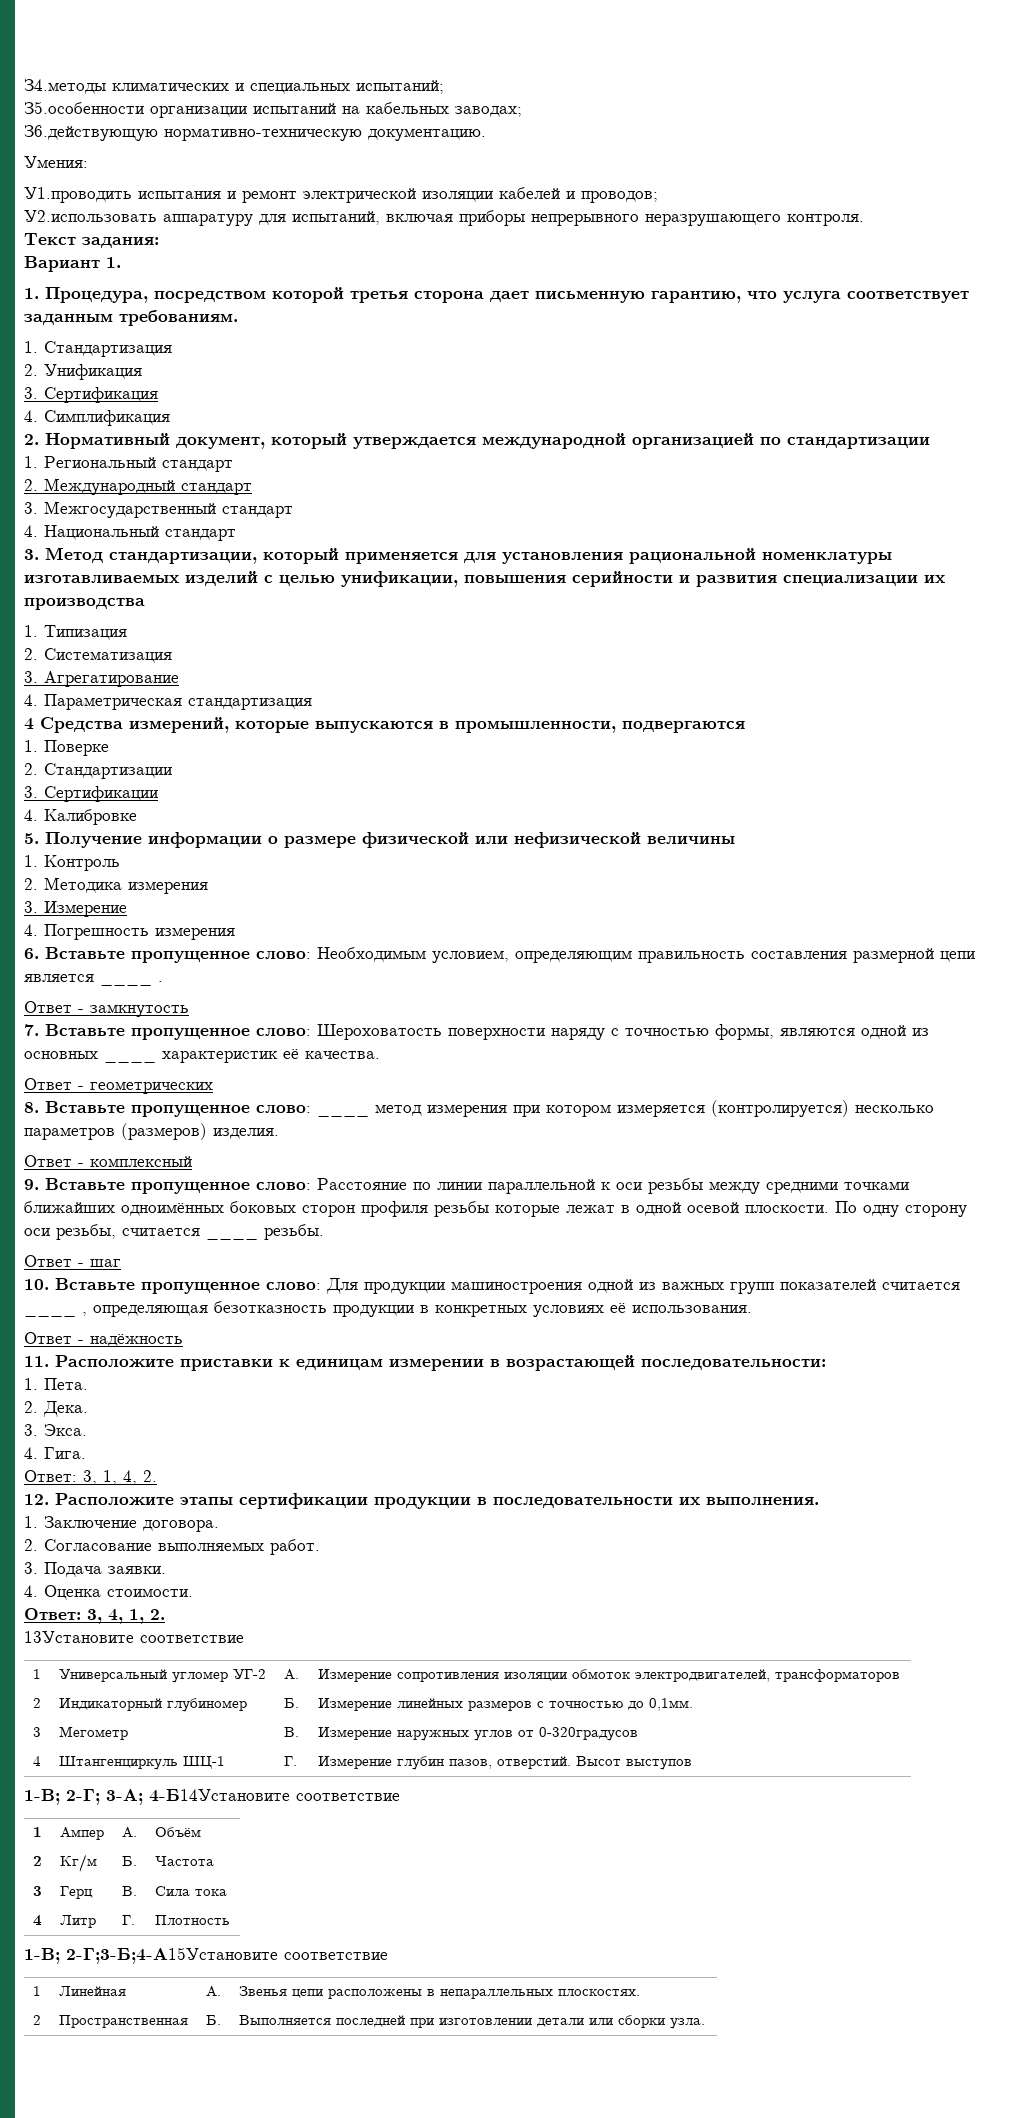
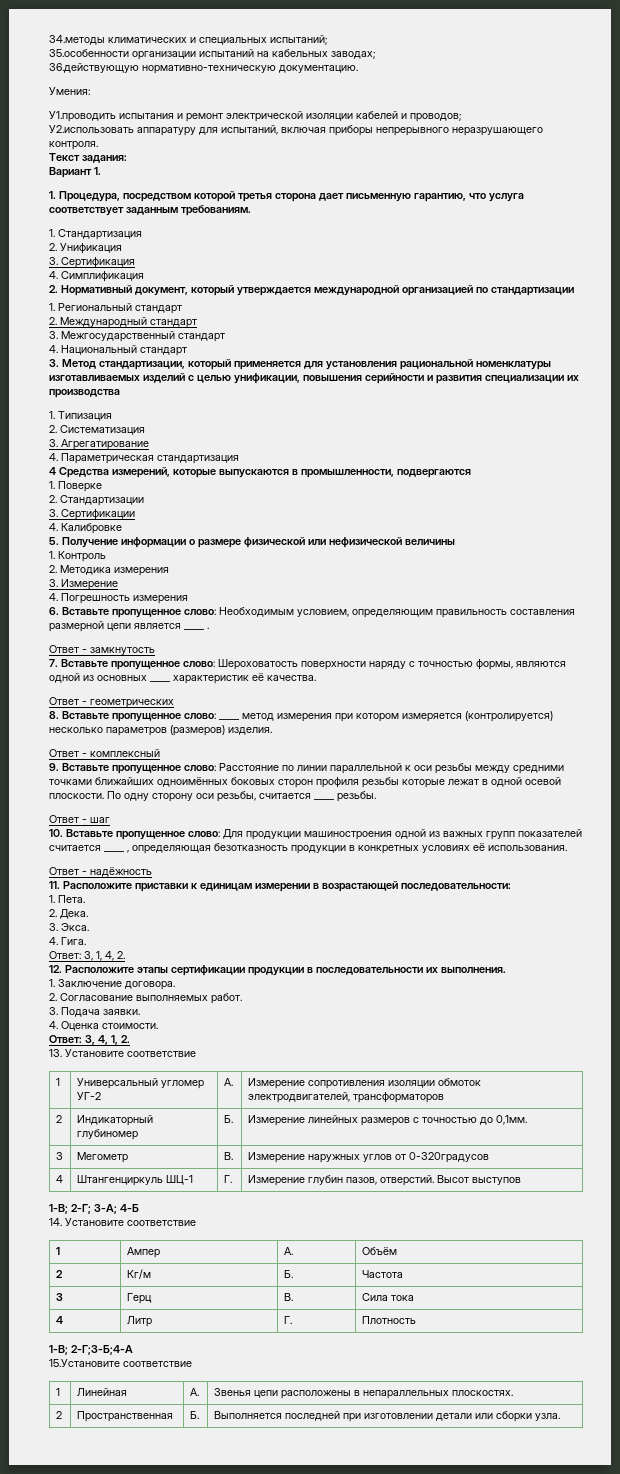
[24,1631,134,1643] 13Установите -> [49,1049,124,1057] 13. Установите
[149,1789,290,1802] 4-Б14Установите -> [120,1204,139,1212] [49,1218,124,1226] 4-Б // 14. Установите
[66,1947,278,1964] 2-Г;3-Б;4-А15Установите -> [71,1345,133,1355] [49,1359,120,1367] 2-Г;3-Б;4-А // 15.Установите

